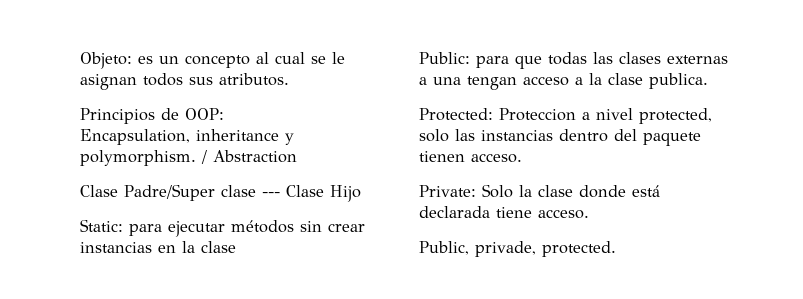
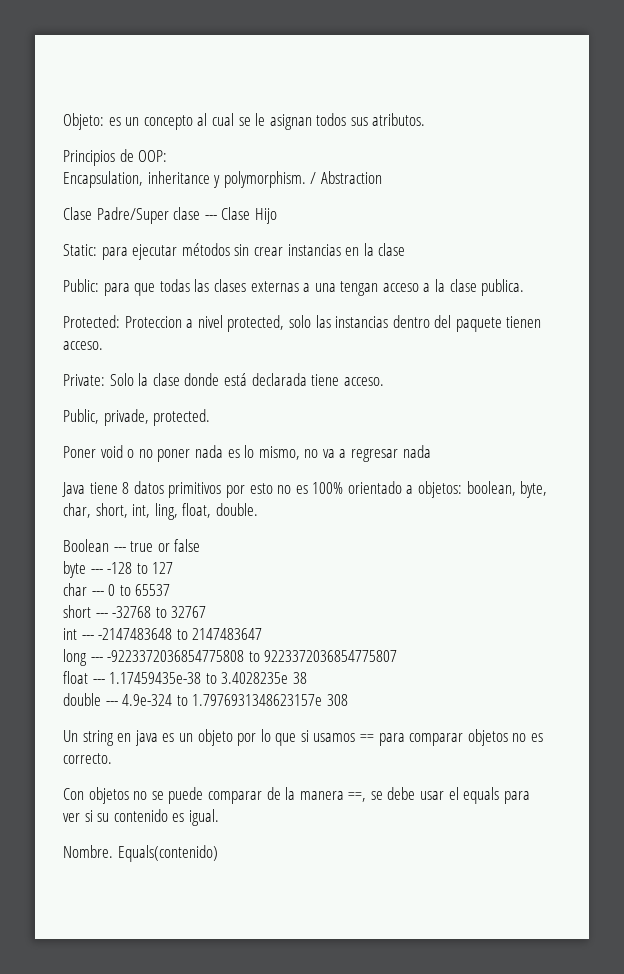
(616, 249) none -> [63,445,431,462] [62,481,548,498] [63,503,258,520] [63,539,201,552] [63,561,174,578] [63,583,171,596] [63,605,207,618] [63,628,263,640] [63,649,398,666] [63,671,307,684] [63,693,348,706] [63,729,544,746] [63,753,112,764] [63,787,530,804] [63,809,219,826] [63,845,218,862] // Poner void o no poner nada es lo mismo, no va a regresar nada // Java tiene 8 datos primitivos por esto no es 100% orientado a objetos: boolean, byte, char, short, int, ling, float, double. // Boolean --- true or false // byte --- -128 to 127 // char --- 0 to 65537 // short --- -32768 to 32767 // int --- -2147483648 to 2147483647 // long --- -9223372036854775808 to 9223372036854775807 // float --- 1.17459435e-38 to 3.4028235e 38 // double --- 4.9e-324 to 1.7976931348623157e 308 // Un string en java es un objeto por lo que si usamos == para comparar objetos no es correcto. // Con objetos no se puede comparar de la manera ==, se debe usar el equals para ver si su contenido es igual. // Nombre. Equals(contenido)

